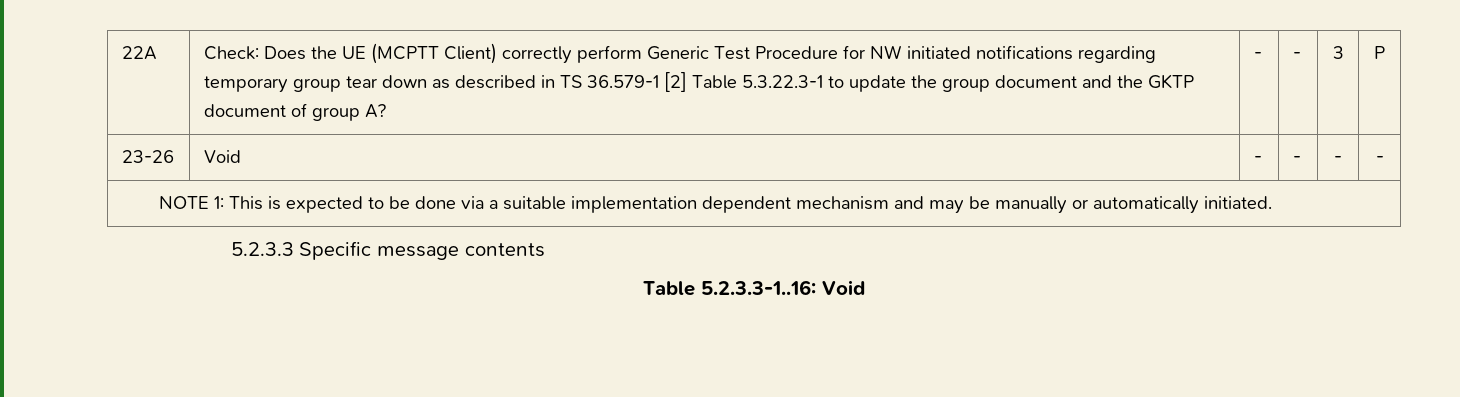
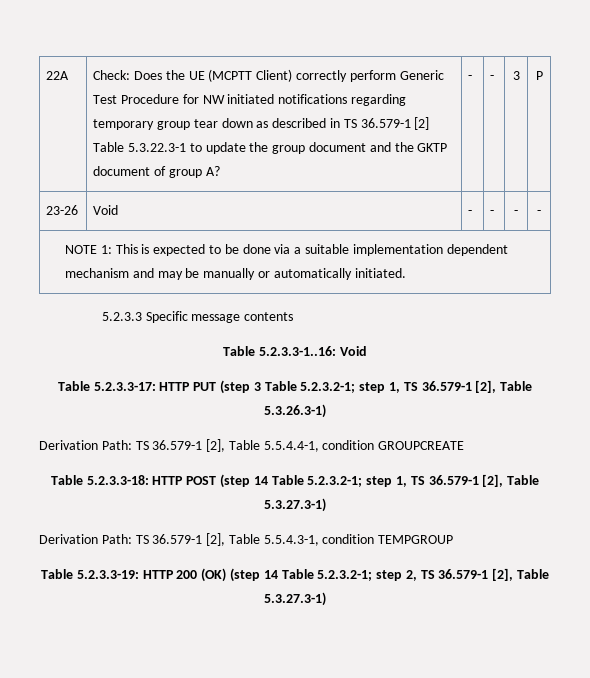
(865, 287) none -> [57,380,533,394] [264,404,326,418] [39,439,465,452] [50,474,540,488] [264,498,326,512] [39,533,454,546] [41,568,549,582] [264,592,326,606] // Table 5.2.3.3-17: HTTP PUT (step 3 Table 5.2.3.2-1; step 1, TS 36.579-1 [2], Table 5.3.26.3-1) // Derivation Path: TS 36.579-1 [2], Table 5.5.4.4-1, condition GROUPCREATE // Table 5.2.3.3-18: HTTP POST (step 14 Table 5.2.3.2-1; step 1, TS 36.579-1 [2], Table 5.3.27.3-1) // Derivation Path: TS 36.579-1 [2], Table 5.5.4.3-1, condition TEMPGROUP // Table 5.2.3.3-19: HTTP 200 (OK) (step 14 Table 5.2.3.2-1; step 2, TS 36.579-1 [2], Table 5.3.27.3-1)

